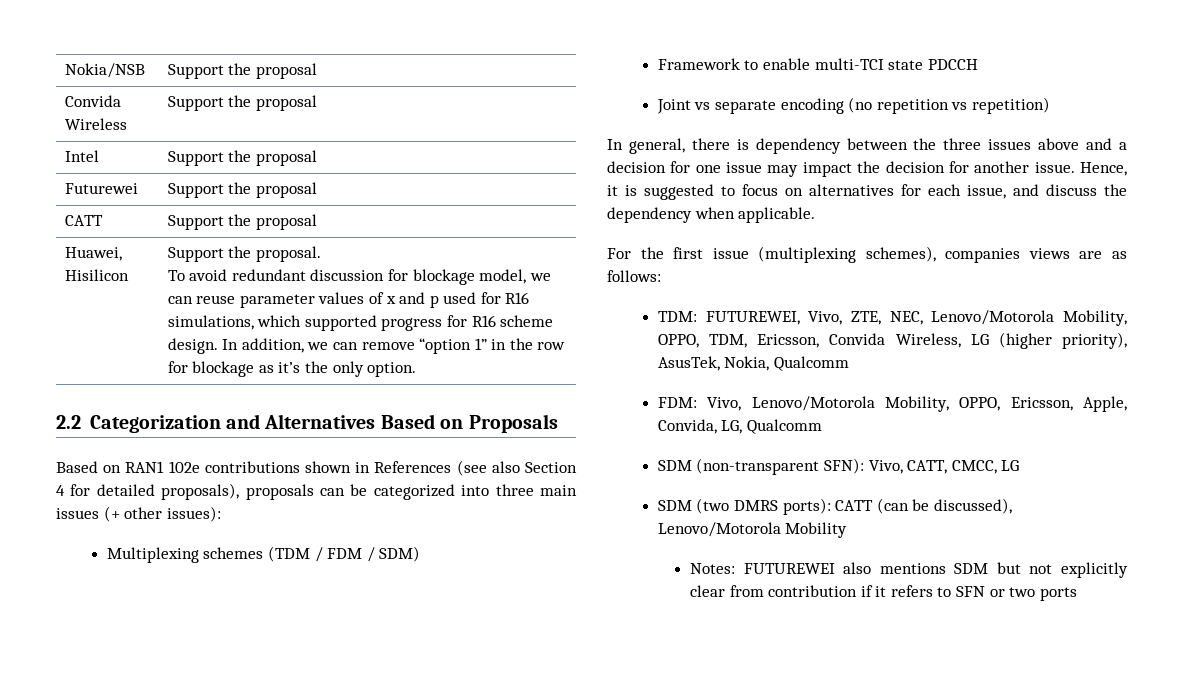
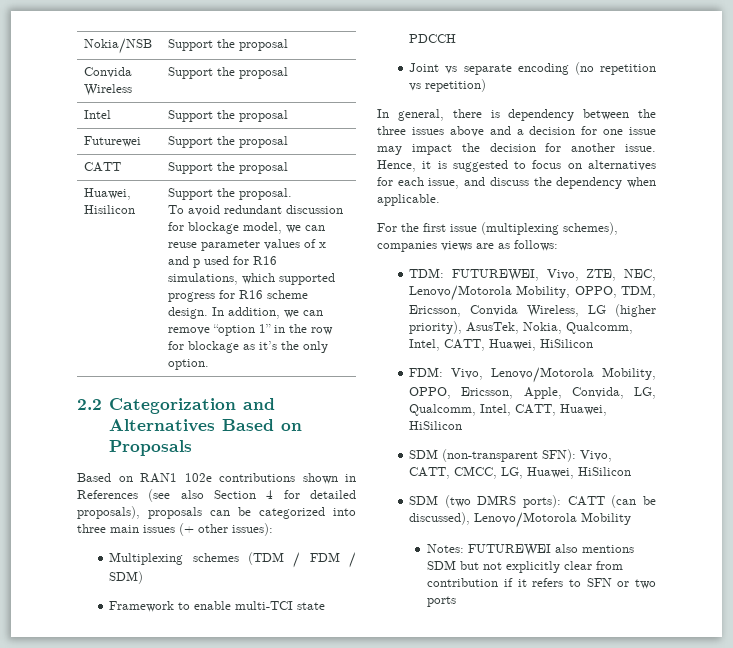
[773,356,849,371] Qualcomm -> [566,322,634,334] [409,339,594,351] Qualcomm, Intel, CATT, Huawei, HiSilicon
[746,419,822,434] Qualcomm -> [409,404,608,416] [409,421,463,430] Qualcomm, Intel, CATT, Huawei, HiSilicon
[1001,460,1020,471] LG -> [501,467,632,479] LG, Huawei, HiSilicon

